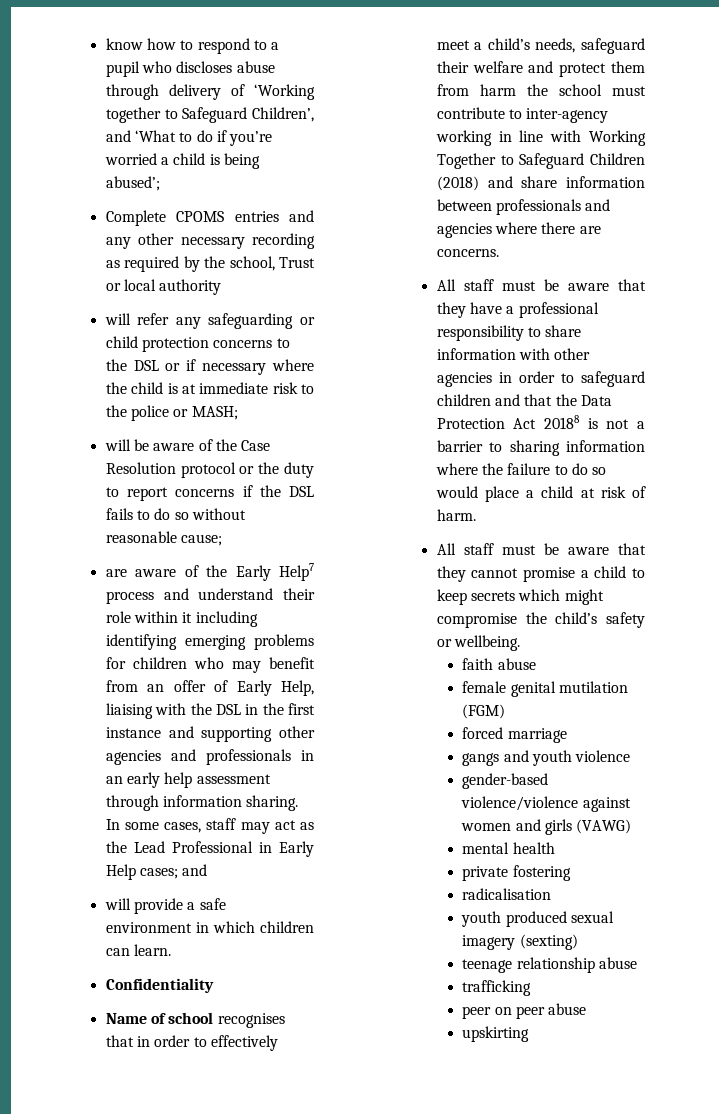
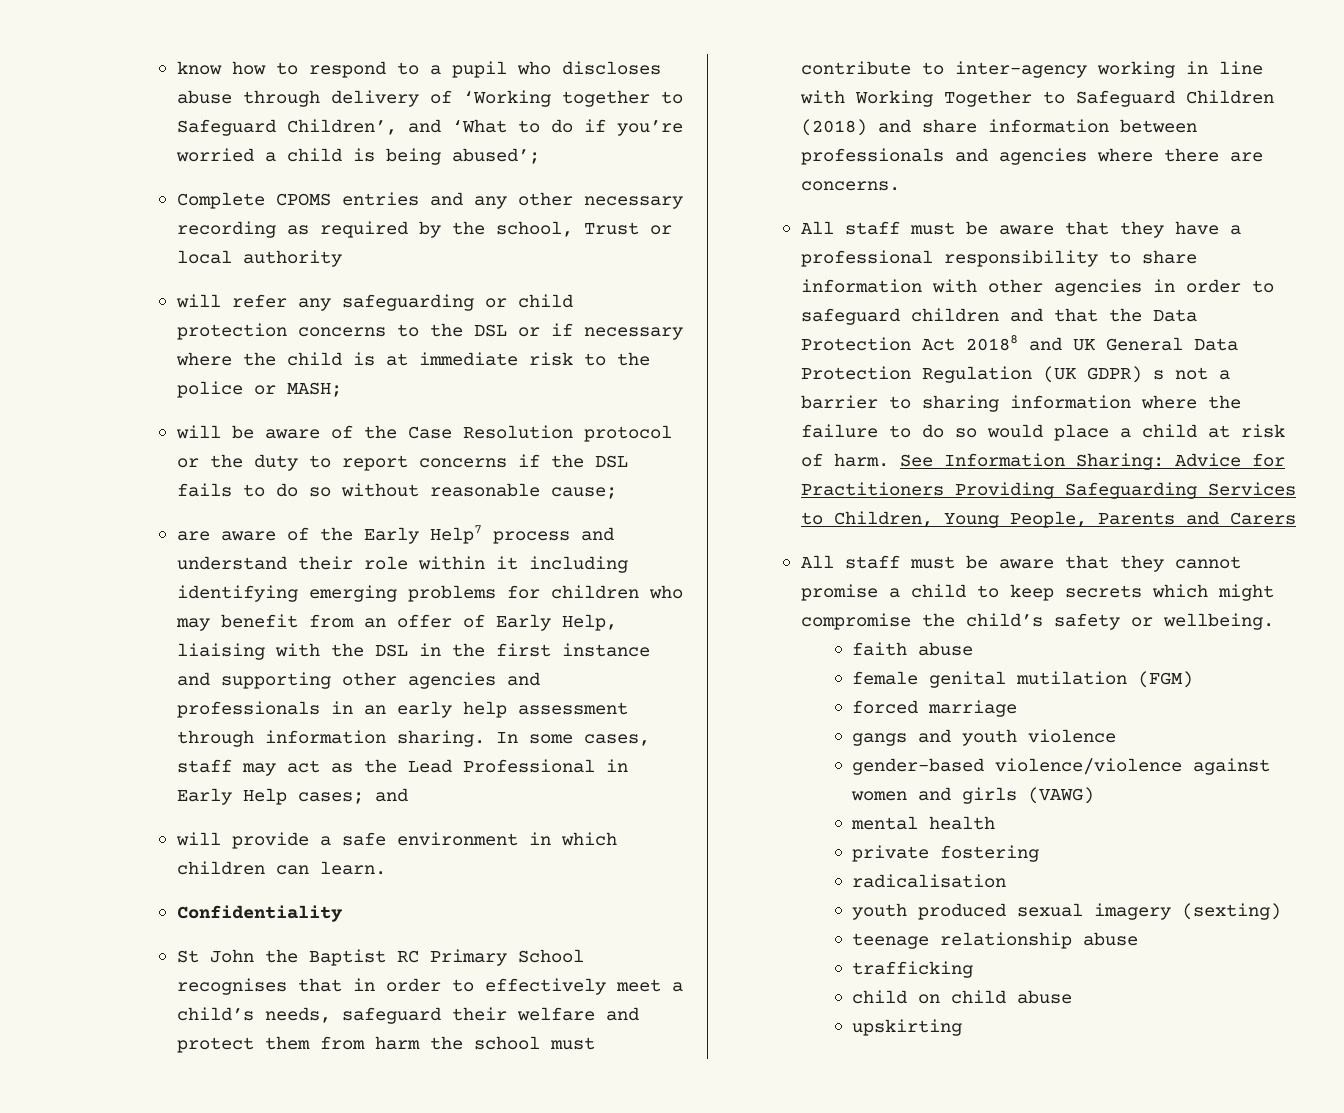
[105,1012,214,1024] Name of school -> [176,949,584,966] St John the Baptist RC Primary School
[587,418,598,429] is -> [1028,337,1238,351] [800,366,1164,383] and UK General Data Protection Regulation (UK GDPR) s
(476, 515) none -> [899,453,1285,470] [800,482,1296,499] [800,511,1296,528] See Information Sharing: Advice for Practitioners Providing Safeguarding Services to Children, Young People, Parents and Carers
[462,1006,546,1019] peer on peer -> [852,990,1007,1004] child on child

